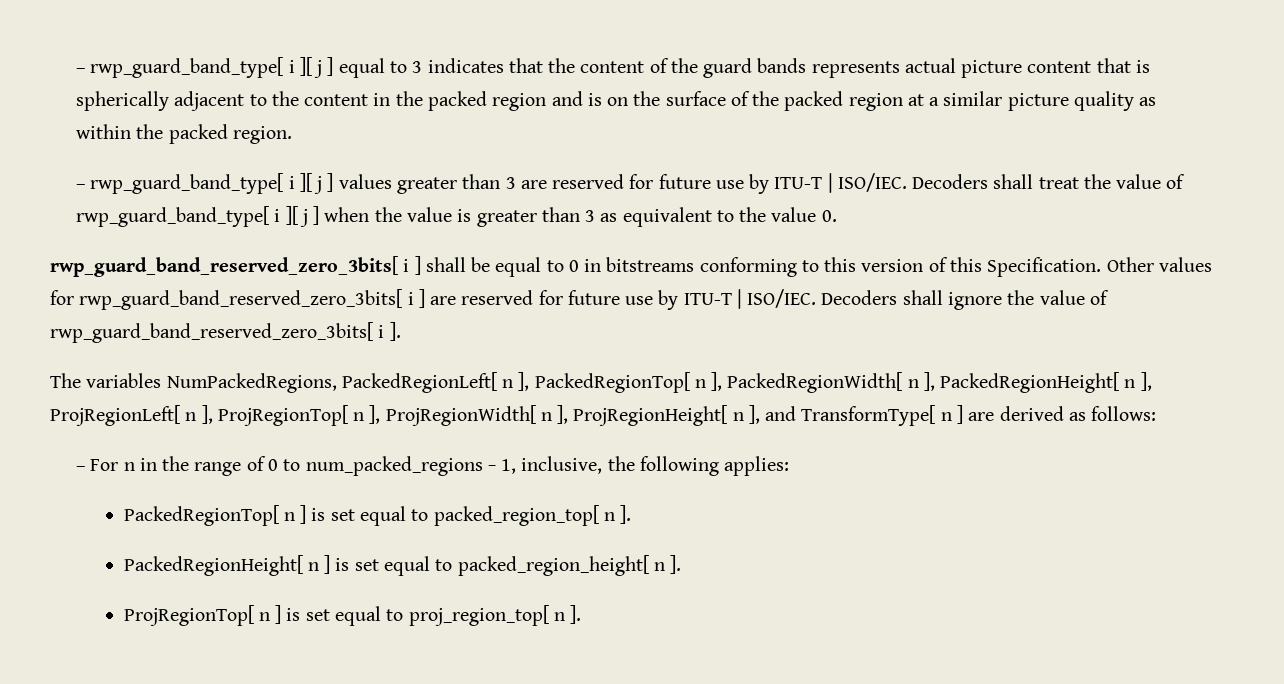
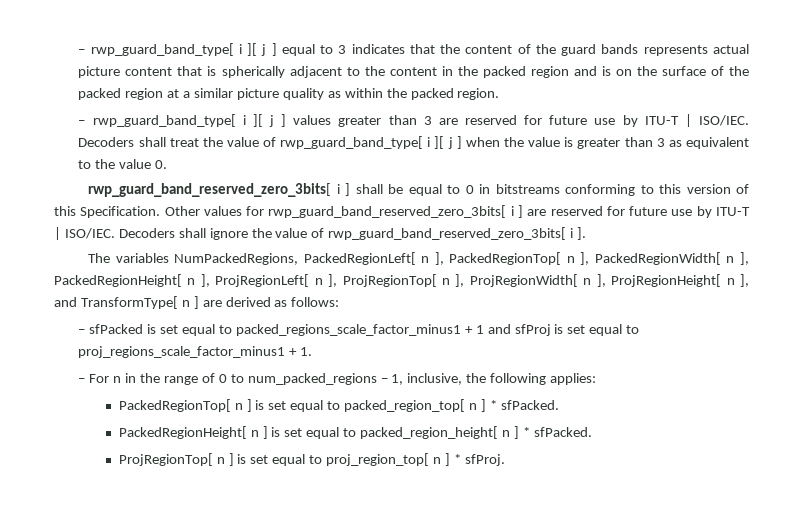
(1157, 413) none -> [78,324,640,336] [78,346,313,358] // – sfPacked is set equal to packed_regions_scale_factor_minus1 + 1 and sfProj is set equal to proj_regions_scale_factor_minus1 + 1.
[620,505,632,524] ]. -> [480,399,559,412] ] * sfPacked.
[670,555,682,574] ]. -> [513,426,592,439] ] * sfPacked.
[570,605,582,624] ]. -> [444,453,505,466] ] * sfProj.

